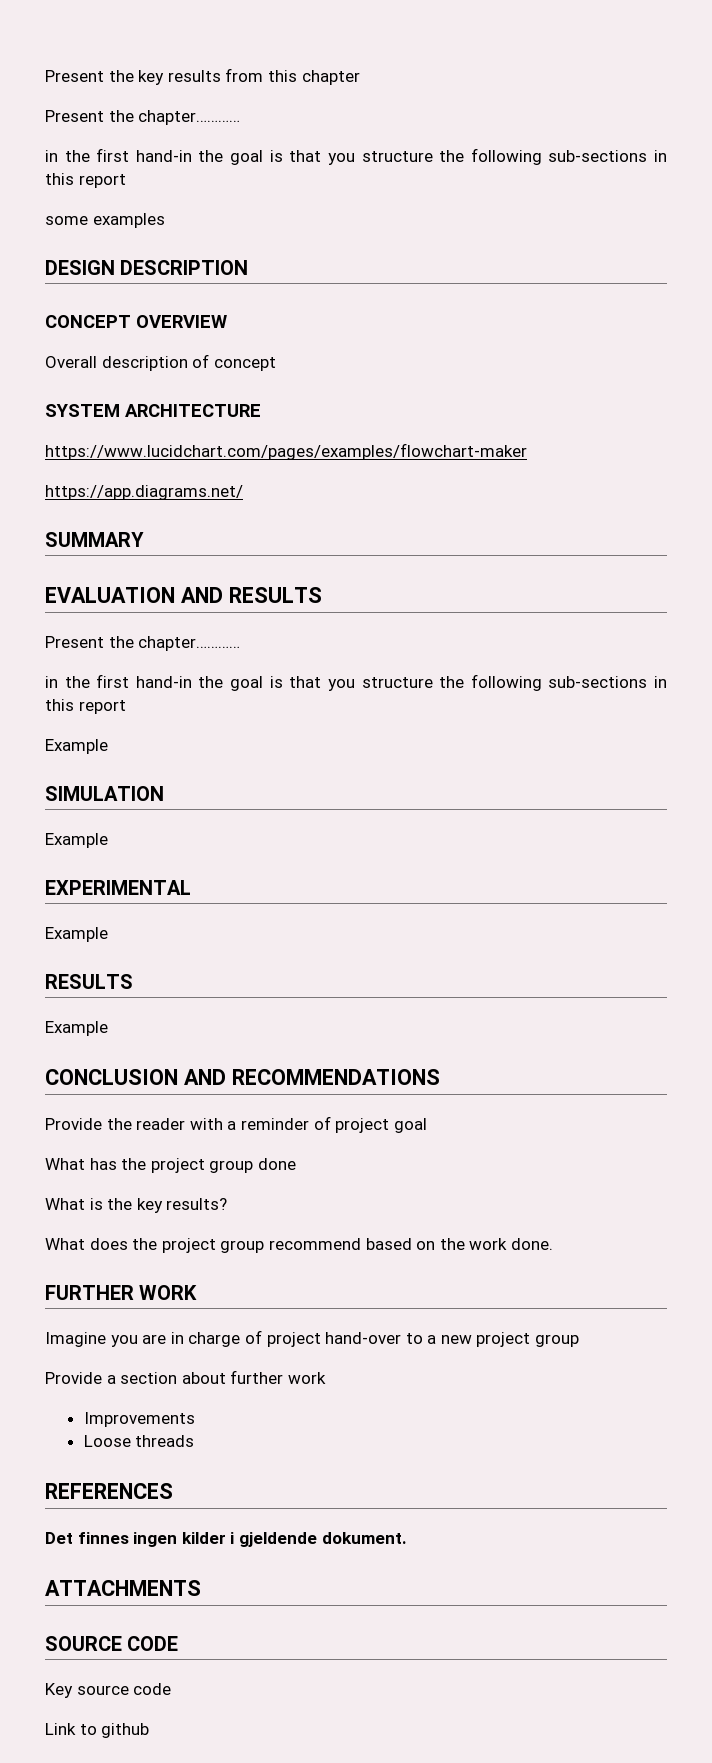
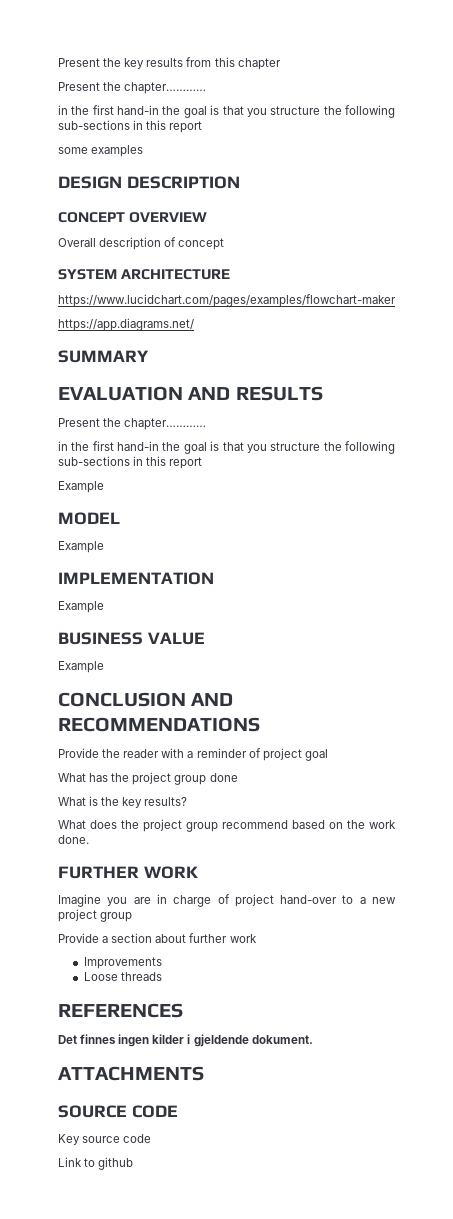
[45,786,164,801] [45,833,108,848] [45,880,191,895] [45,927,108,942] [45,974,133,989] SIMULATION // Example // EXPERIMENTAL // Example // RESULTS -> [58,512,120,525] [58,541,104,553] [58,572,214,585] [58,601,104,613] [58,632,205,645] MODEL // Example // IMPLEMENTATION // Example // BUSINESS VALUE

